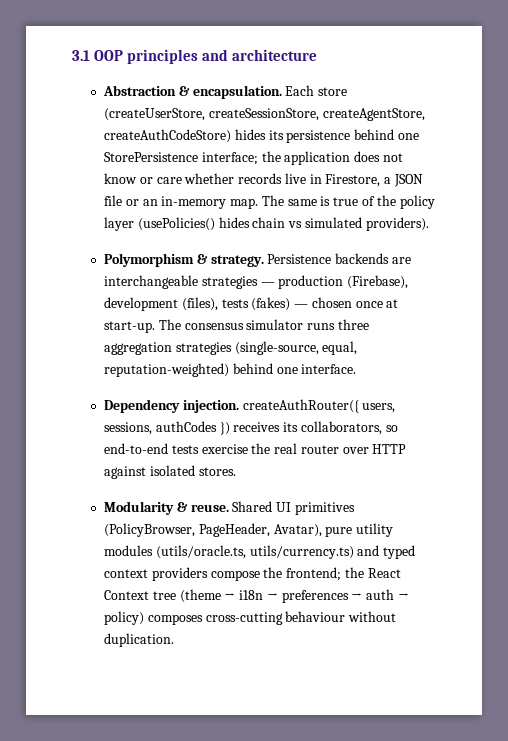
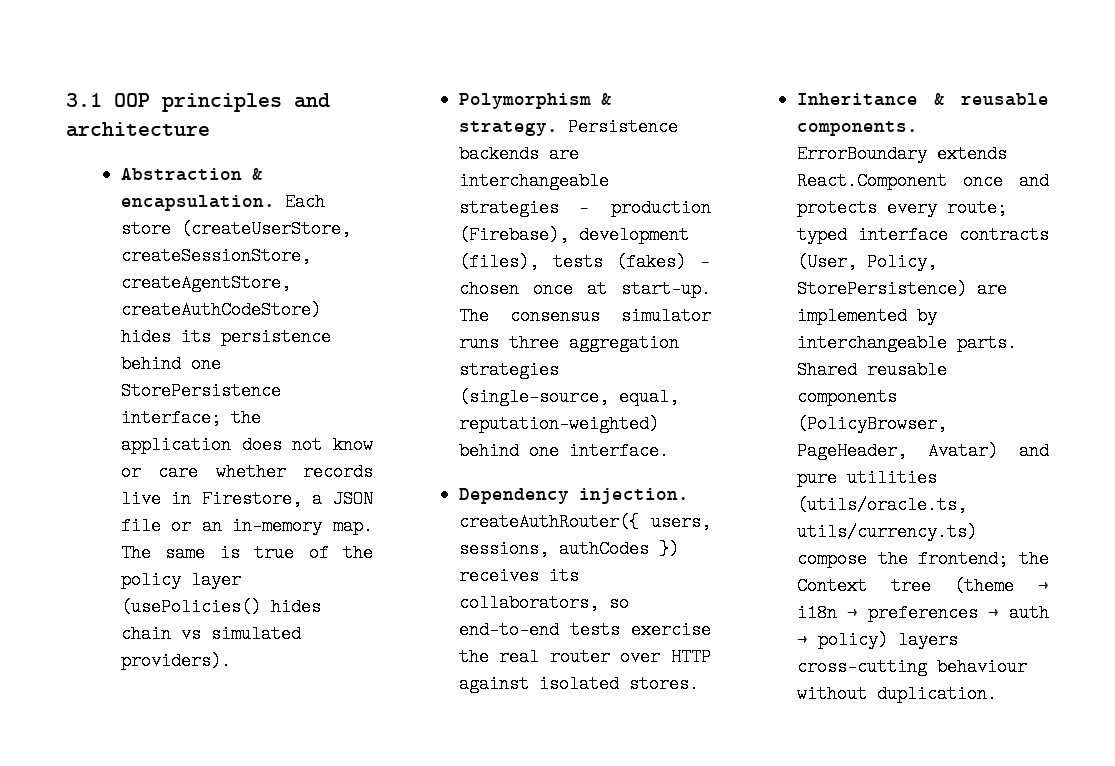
[104,501,355,515] [104,523,394,537] [104,545,416,559] [104,567,208,581] Modularity & reuse. Shared UI primitives (PolicyBrowser, PageHeader, Avatar), pure utility modules (utils/oracle.ts, utils/currency.ts) and typed context providers -> [796,93,1049,106] [796,121,918,136] [796,145,1007,163] [796,172,1049,190] [796,199,1007,217] [796,226,1049,244] [796,253,937,271] [796,280,1007,298] [796,307,937,325] [796,334,1017,352] [796,361,947,379] [796,388,897,406] [796,415,947,433] [796,442,1049,460] [796,469,937,487] [796,496,967,514] [796,523,977,541] Inheritance & reusable components. ErrorBoundary extends React.Component once and protects every route; typed interface contracts (User, Policy, StorePersistence) are implemented by interchangeable parts. Shared reusable components (PolicyBrowser, PageHeader, Avatar) and pure utilities (utils/oracle.ts, utils/currency.ts)
[367,568,401,578] React -> (1049, 559) none
[147,614,203,625] composes -> [897,631,958,649] layers

